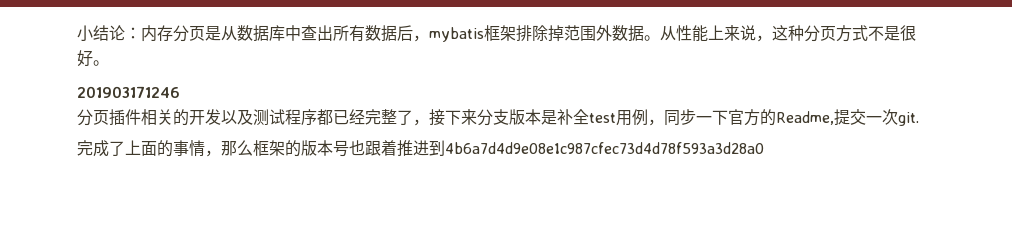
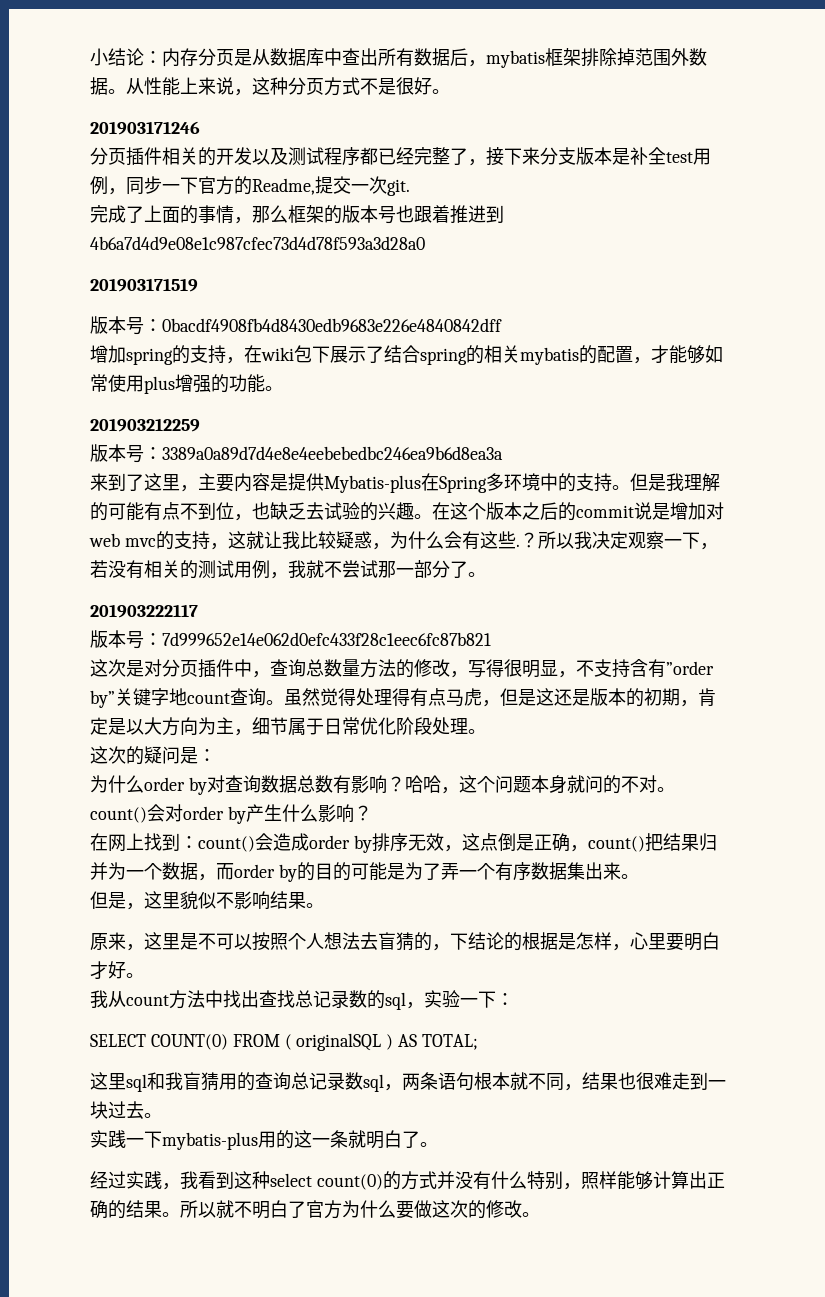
(764, 148) none -> [90,278,198,292] [90,316,502,335] [90,345,723,365] [90,374,283,394] [90,418,200,432] [90,444,503,463] [90,473,720,493] [90,502,724,521] [89,531,718,550] [90,560,486,579] [90,604,198,618] [90,630,491,649] [90,659,714,678] [90,688,716,708] [90,717,486,736] [90,746,216,765] [90,775,675,795] [90,804,372,824] [90,833,717,853] [90,862,639,882] [90,891,324,910] [90,932,720,951] [90,961,144,979] [90,990,514,1010] [90,1033,479,1051] [90,1072,726,1092] [90,1101,162,1119] [90,1130,438,1150] [90,1171,725,1190] [90,1200,540,1219] // 201903171519 // 版本号：0bacdf4908fb4d8430edb9683e226e4840842dff // 增加spring的支持，在wiki包下展示了结合spring的相关mybatis的配置，才能够如常使用plus增强的功能。 // 201903212259 // 版本号：3389a0a89d7d4e8e4eebebedbc246ea9b6d8ea3a // 来到了这里，主要内容是提供Mybatis-plus在Spring多环境中的支持。但是我理解的可能有点不到位，也缺乏去试验的兴趣。在这个版本之后的commit说是增加对web mvc的支持，这就让我比较疑惑，为什么会有这些.？所以我决定观察一下，若没有相关的测试用例，我就不尝试那一部分了。 // 201903222117 // 版本号：7d999652e14e062d0efc433f28c1eec6fc87b821 // 这次是对分页插件中，查询总数量方法的修改，写得很明显，不支持含有”order by”关键字地count查询。虽然觉得处理得有点马虎，但是这还是版本的初期，肯定是以大方向为主，细节属于日常优化阶段处理。 // 这次的疑问是： // 为什么order by对查询数据总数有影响？哈哈，这个问题本身就问的不对。count()会对order by产生什么影响？ // 在网上找到：count()会造成order by排序无效，这点倒是正确，count()把结果归并为一个数据，而order by的目的可能是为了弄一个有序数据集出来。 // 但是，这里貌似不影响结果。 // 原来，这里是不可以按照个人想法去盲猜的，下结论的根据是怎样，心里要明白才好。 // 我从count方法中找出查找总记录数的sql，实验一下： // SELECT COUNT(0) FROM ( originalSQL ) AS TOTAL; // 这里sql和我盲猜用的查询总记录数sql，两条语句根本就不同，结果也很难走到一块过去。 // 实践一下mybatis-plus用的这一条就明白了。 // 经过实践，我看到这种select count(0)的方式并没有什么特别，照样能够计算出正确的结果。所以就不明白了官方为什么要做这次的修改。

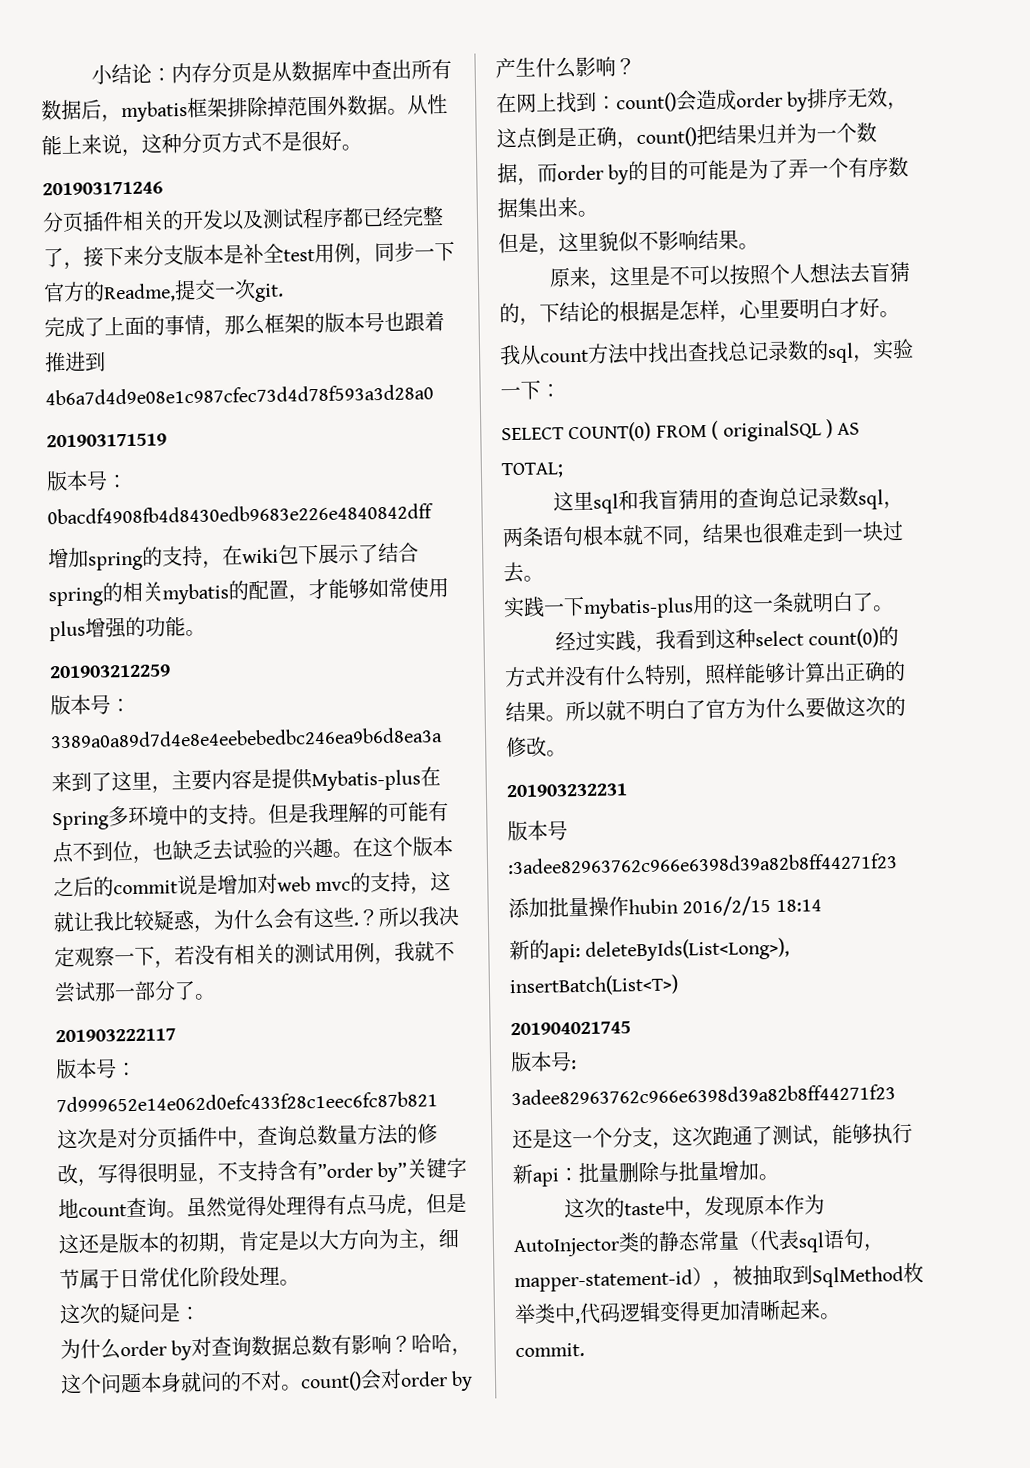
(540, 1214) none -> [506,783,627,798] [507,820,568,842] [507,853,898,875] [508,896,822,919] [509,937,791,963] [509,974,679,997] [510,1021,631,1036] [510,1051,577,1073] [511,1084,896,1106] [512,1122,913,1150] [512,1160,779,1187] [563,1194,825,1220] [513,1228,885,1258] [514,1262,924,1293] [514,1299,841,1325] [515,1342,585,1358] // 201903232231 // 版本号:3adee82963762c966e6398d39a82b8ff44271f23 // 添加批量操作hubin 2016/2/15 18:14 // 新的api: deleteByIds(List<Long>), insertBatch(List<T>) // 201904021745 // 版本号: 3adee82963762c966e6398d39a82b8ff44271f23 // 还是这一个分支，这次跑通了测试，能够执行新api：批量删除与批量增加。 // 这次的taste中，发现原本作为AutoInjector类的静态常量（代表sql语句，mapper-statement-id），被抽取到SqlMethod枚举类中,代码逻辑变得更加清晰起来。 // commit.

